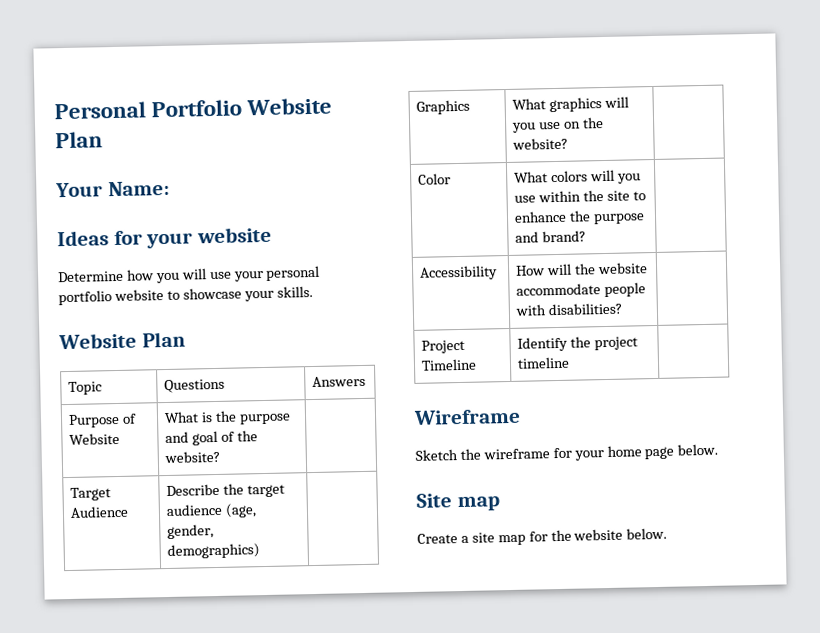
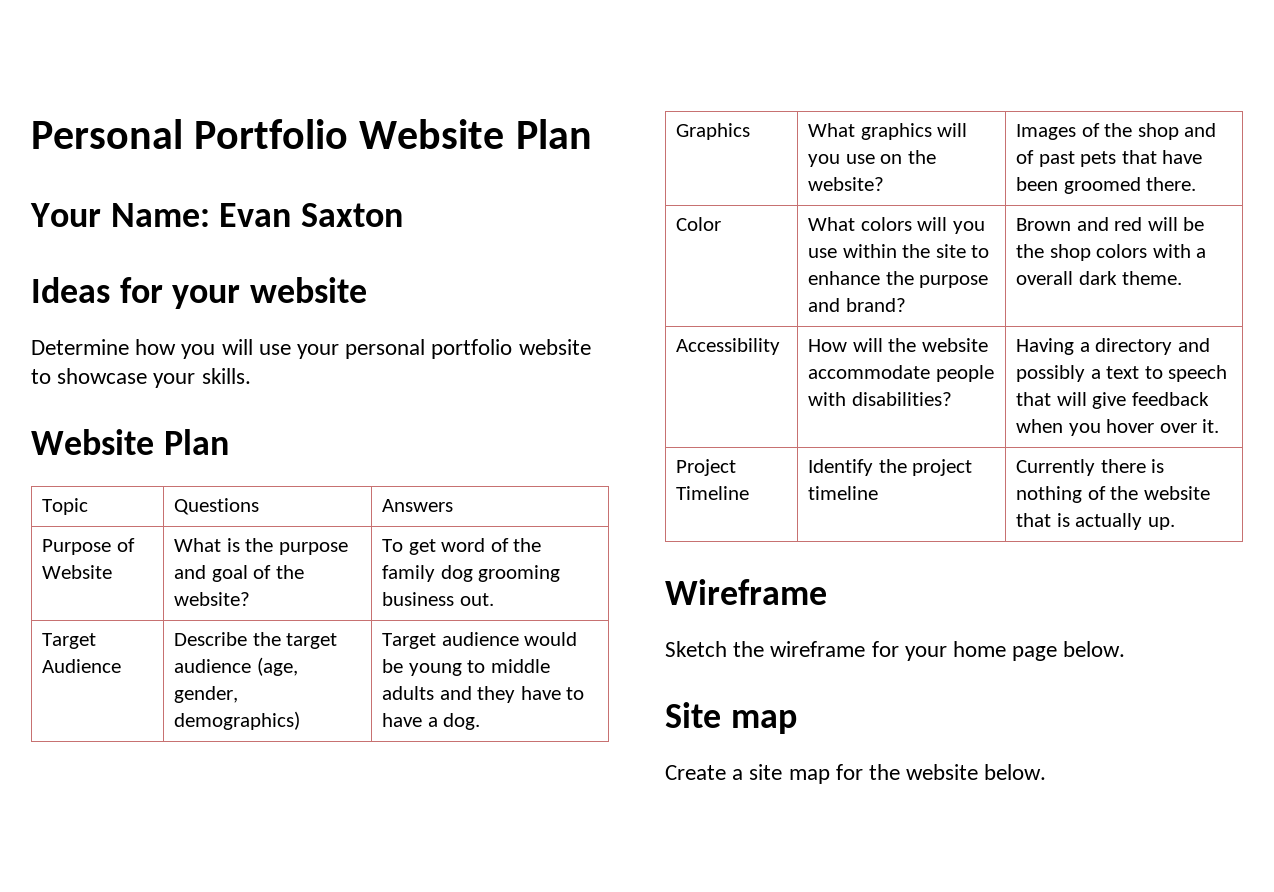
(170, 188) none -> [219,203,404,227] Evan Saxton
(220, 457) none -> [382,538,542,555] [382,565,561,582] [382,592,494,606] To get word of the family dog grooming business out.
(260, 551) none -> [382,632,578,649] [382,659,550,676] [382,686,585,703] [382,713,481,730] Target audience would be young to middle adults and they have to have a dog.
(568, 143) none -> [1016,123,1217,140] [1016,150,1203,167] [1016,177,1197,194] Images of the shop and of past pets that have been groomed there.
(586, 236) none -> [1016,217,1205,231] [1016,244,1207,261] [1016,271,1183,285] Brown and red will be the shop colors with a overall dark theme.
(622, 309) none -> [1016,338,1210,355] [1016,365,1228,382] [1016,392,1209,409] [1016,419,1220,436] Having a directory and possibly a text to speech that will give feedback when you hover over it.
(570, 362) none -> [1016,459,1165,476] [1016,486,1210,503] [1016,513,1175,530] Currently there is nothing of the website that is actually up.

